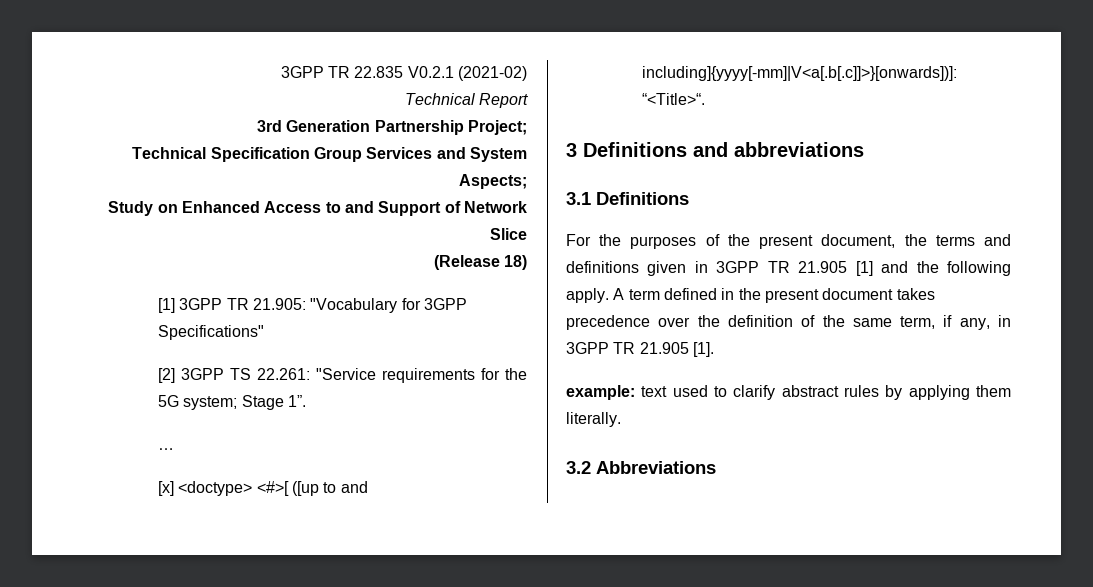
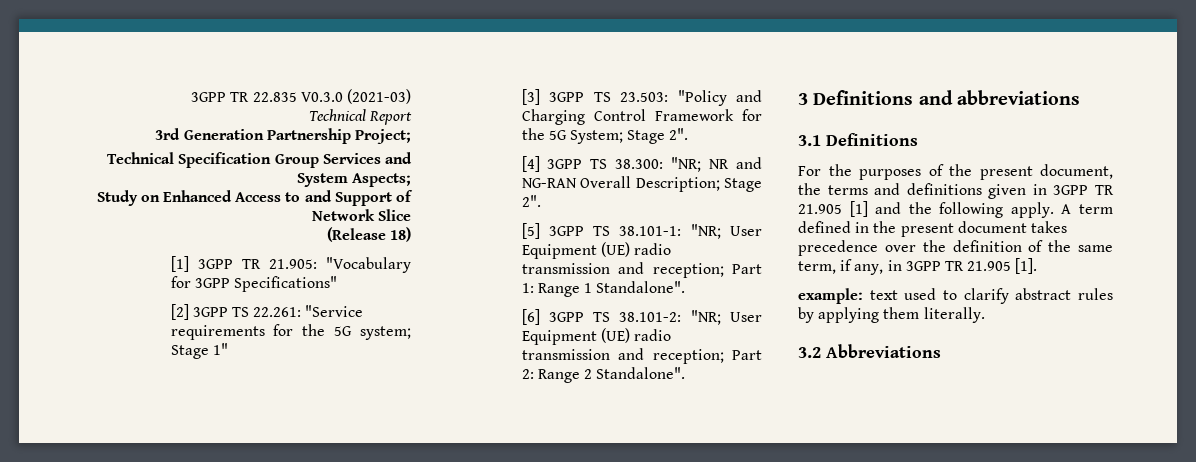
[407,66,527,81] V0.2.1 (2021-02) -> [300,89,411,104] V0.3.0 (2021-03)
[288,395,307,407] [158,448,175,450] [158,481,368,496] [642,66,958,81] [642,93,706,105] 1”. // … // [x] <doctype> <#>[ ([up to and including]{yyyy[-mm]|V<a[.b[.c]]>}[onwards])]: “<Title>“. -> [212,343,228,355] [521,89,762,106] [521,109,762,125] [521,128,689,144] [521,156,762,172] [521,176,762,192] [521,195,541,207] [521,223,762,239] [521,242,671,259] [521,262,762,278] [521,281,686,297] [521,309,762,325] [521,328,671,345] [521,348,762,364] [521,367,686,383] 1" // [3] 3GPP TS 23.503: "Policy and Charging Control Framework for the 5G System; Stage 2". // [4] 3GPP TS 38.300: "NR; NR and NG-RAN Overall Description; Stage 2". // [5] 3GPP TS 38.101-1: "NR; User Equipment (UE) radio transmission and reception; Part 1: Range 1 Standalone". // [6] 3GPP TS 38.101-2: "NR; User Equipment (UE) radio transmission and reception; Part 2: Range 2 Standalone".

